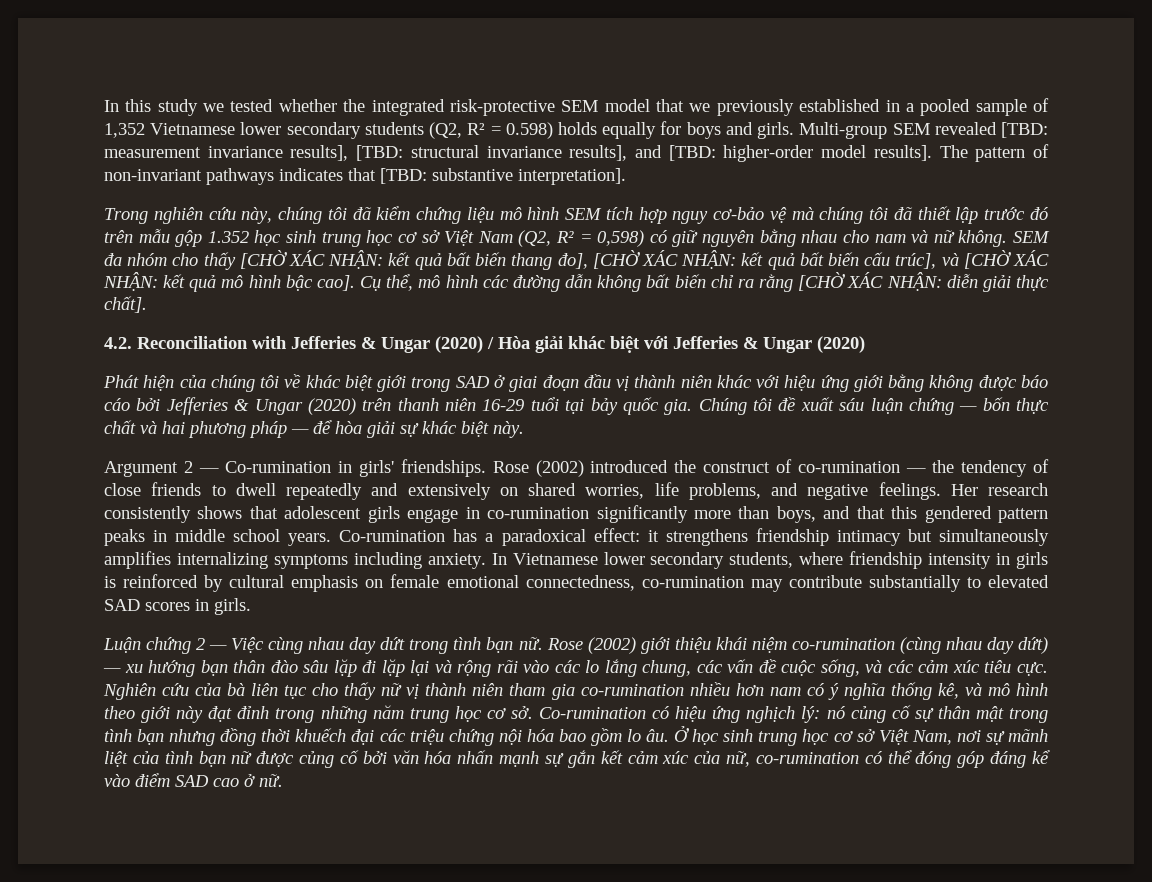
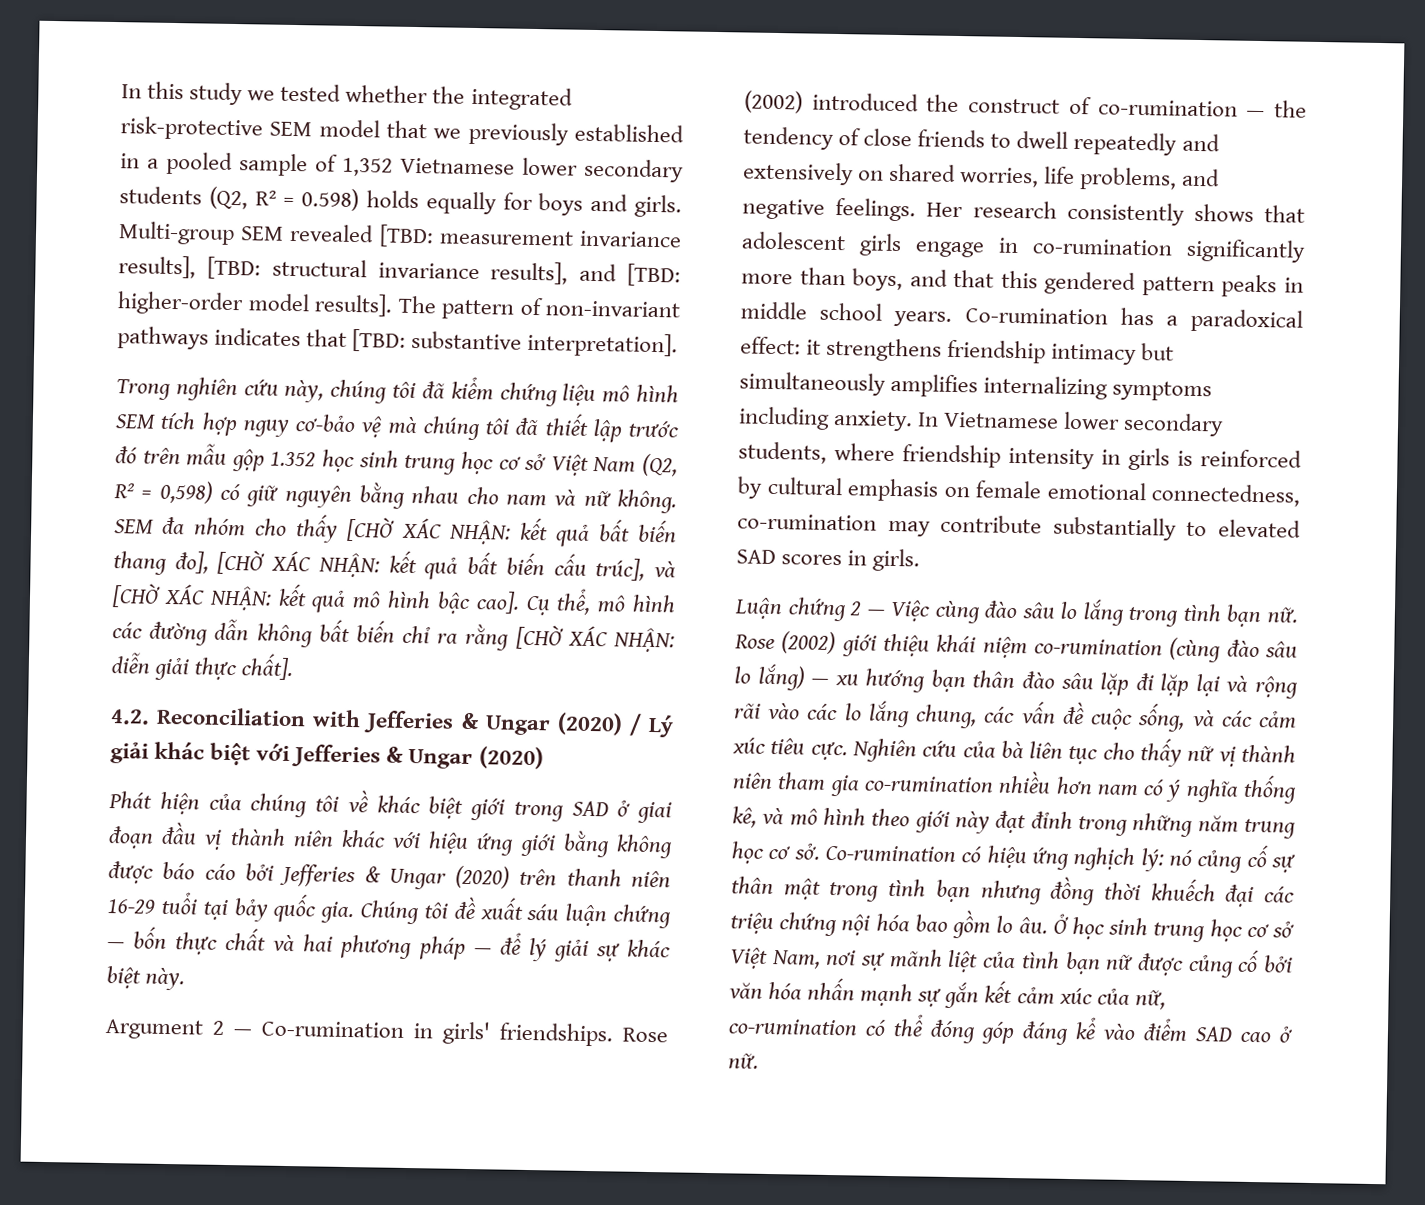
[498,336,530,349] Hòa -> [648,714,674,738] Lý
[335,421,362,434] hòa -> [528,937,547,962] lý
[308,637,406,654] nhau day dứt -> [984,599,1125,626] đào sâu lo lắng
[945,637,1049,654] nhau day dứt) -> [1226,639,1298,658] [734,663,805,691] đào sâu lo lắng)

